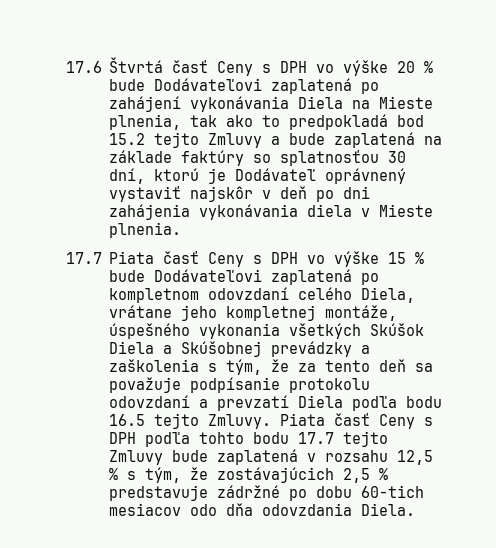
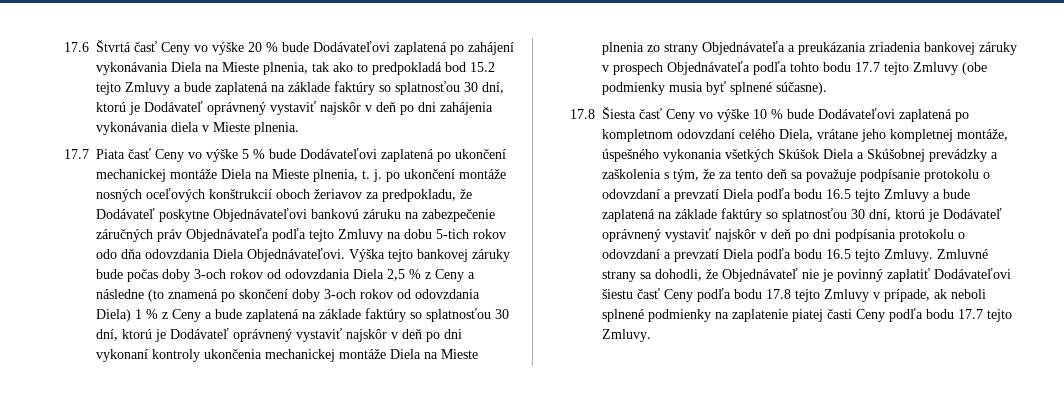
[262,61,308,73] s DPH -> (190, 48) none
[253,251,407,267] s DPH vo výške 15 -> [187,148,506,162] [95,169,506,182] [95,188,472,202] [95,208,495,222] [95,228,506,242] [95,248,510,262] [95,269,475,282] [95,289,480,302] [95,308,509,322] [95,328,462,342] [95,349,478,362] [601,41,1017,55] [601,61,987,75] [601,81,827,95] [569,107,767,122] vo výške 5 % bude Dodávateľovi zaplatená po ukončení mechanickej montáže Diela na Mieste plnenia, t. j. po ukončení montáže nosných oceľových konštrukcií oboch žeriavov za predpokladu, že Dodávateľ poskytne Objednávateľovi bankovú záruku na zabezpečenie záručných práv Objednávateľa podľa tejto Zmluvy na dobu 5-tich rokov odo dňa odovzdania Diela Objednávateľovi. Výška tejto bankovej záruky bude počas doby 3-och rokov od odovzdania Diela 2,5 % z Ceny a následne (to znamená po skončení doby 3-och rokov od odovzdania Diela) 1 % z Ceny a bude zaplatená na základe faktúry so splatnosťou 30 dní, ktorú je Dodávateľ oprávnený vystaviť najskôr v deň po dni vykonaní kontroly ukončenia mechanickej montáže Diela na Mieste plnenia zo strany Objednávateľa a preukázania zriadenia bankovej záruky v prospech Objednávateľa podľa tohto bodu 17.7 tejto Zmluvy (obe podmienky musia byť splnené súčasne). // 17.8 Šiesta časť Ceny vo výške 10
(371, 385) none -> [982,172,990,179] [601,188,970,202] [601,208,1002,222] [601,228,965,242] o odovzdaní a prevzatí Diela podľa bodu 16.5 tejto Zmluvy a bude zaplatená na základe faktúry so splatnosťou 30 dní, ktorú je Dodávateľ oprávnený vystaviť najskôr v deň po dni podpísania protokolu o
[280,413,434,429] [109,431,389,447] [109,449,434,465] [109,467,389,483] [109,485,425,501] [109,503,416,516] Piata časť Ceny s DPH podľa tohto bodu 17.7 tejto Zmluvy bude zaplatená v rozsahu 12,5 % s tým, že zostávajúcich 2,5 % predstavuje zádržné po dobu 60-tich mesiacov odo dňa odovzdania Diela. -> [936,249,988,259] [601,268,1011,282] [601,288,986,302] [601,308,1012,322] [601,329,651,342] Zmluvné strany sa dohodli, že Objednávateľ nie je povinný zaplatiť Dodávateľovi šiestu časť Ceny podľa bodu 17.8 tejto Zmluvy v prípade, ak neboli splnené podmienky na zaplatenie piatej časti Ceny podľa bodu 17.7 tejto Zmluvy.

